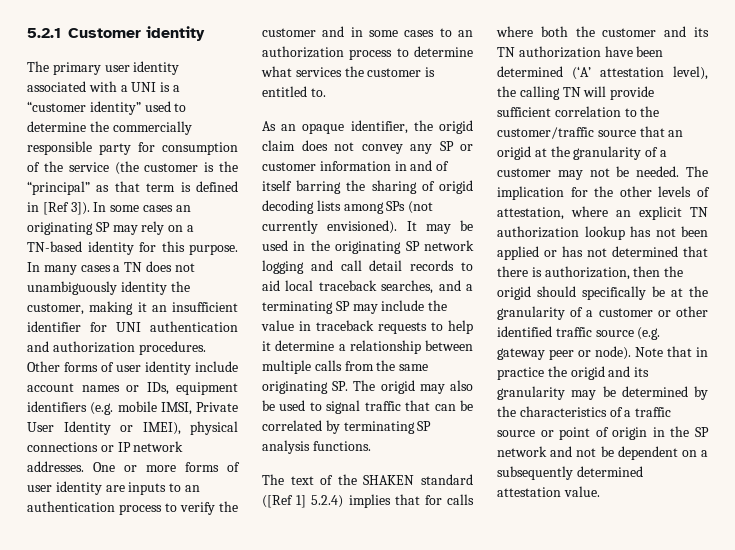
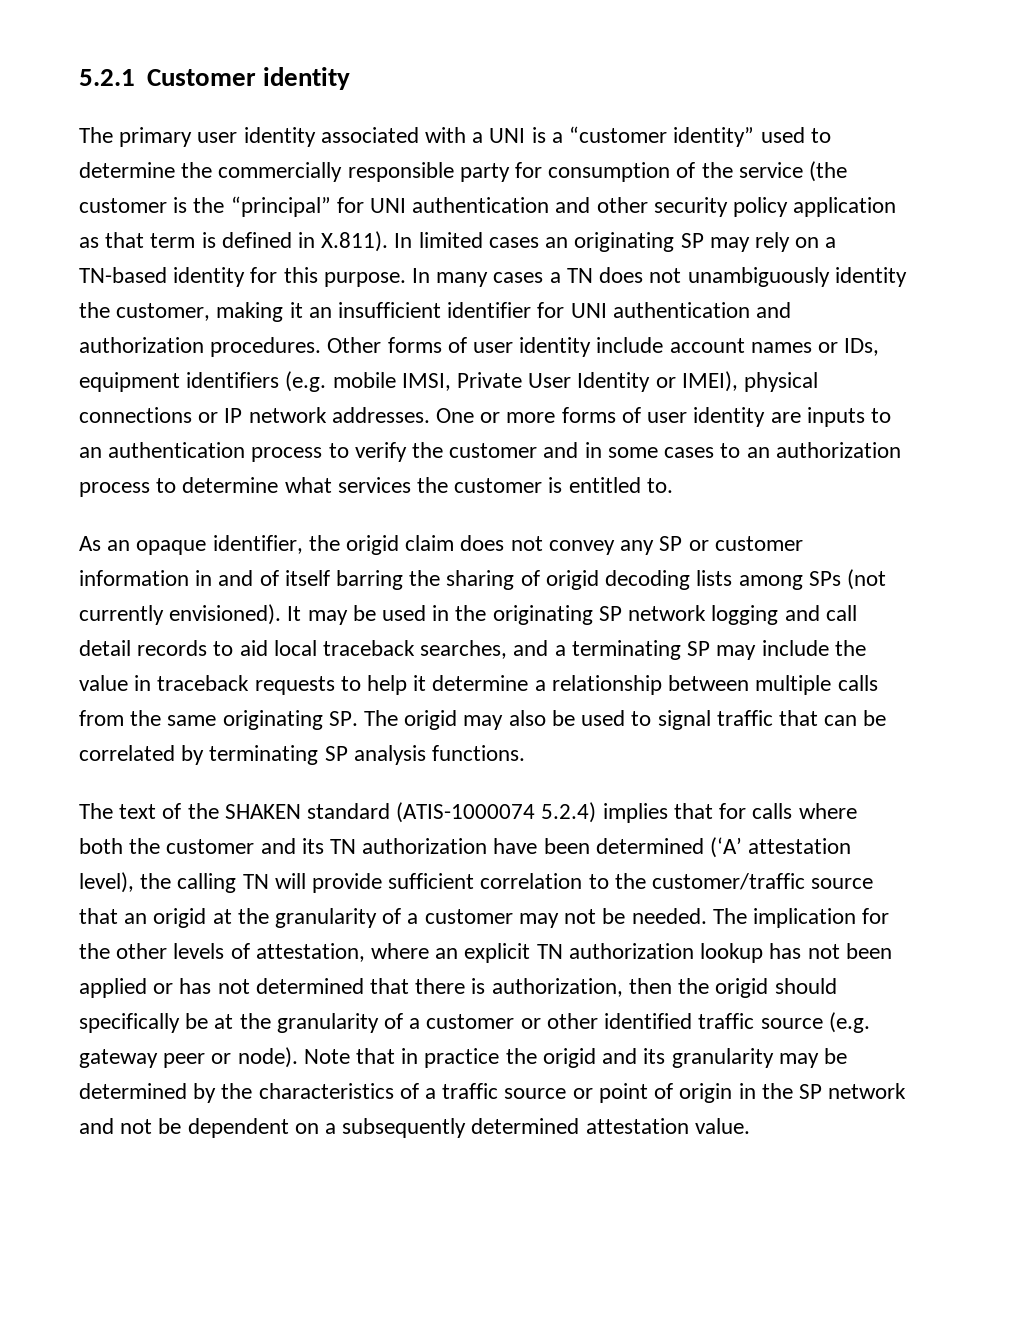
(90, 188) none -> [336,197,897,217] for UNI authentication and other security policy application
[42,202,140,215] [Ref 3]). In some -> [321,231,483,252] X.811). In limited
[262,495,307,508] ([Ref 1] -> [396,802,536,823] (ATIS-1000074

